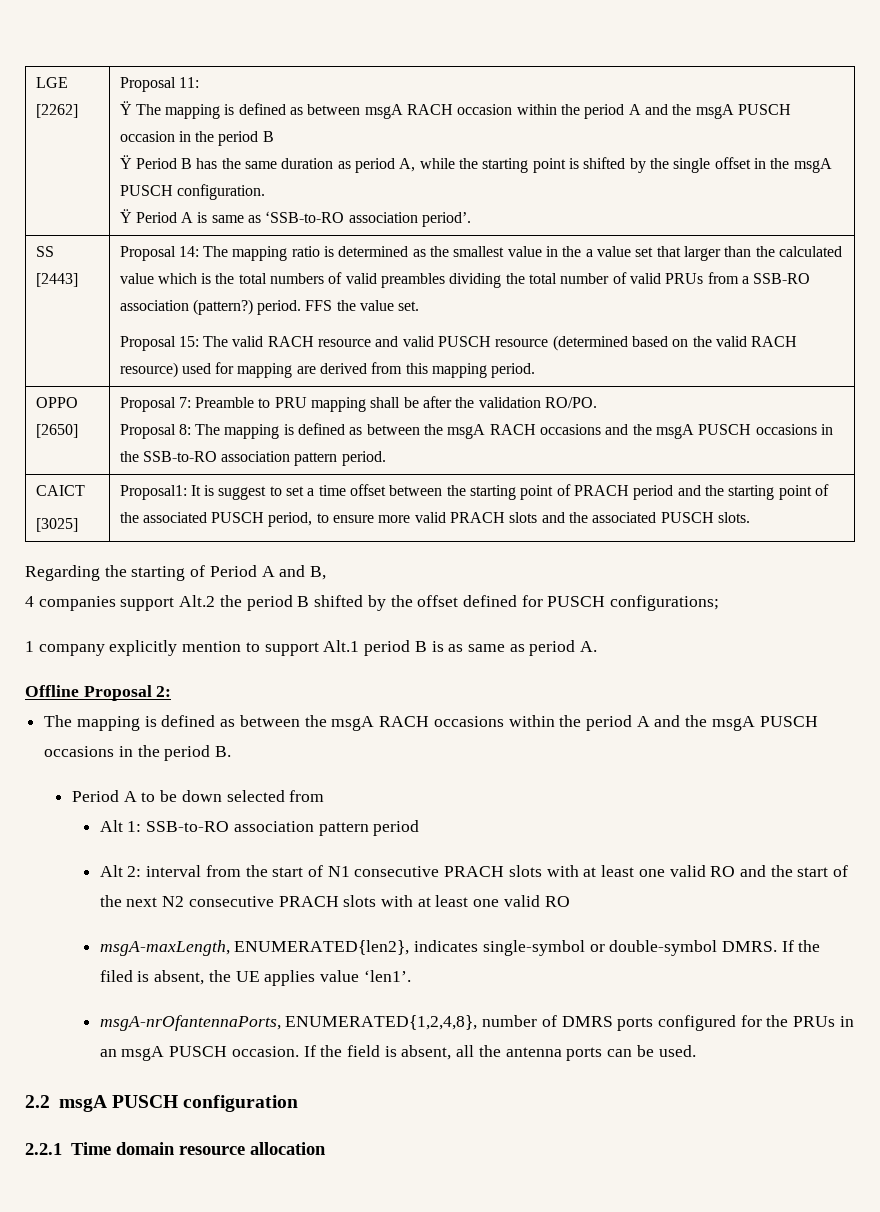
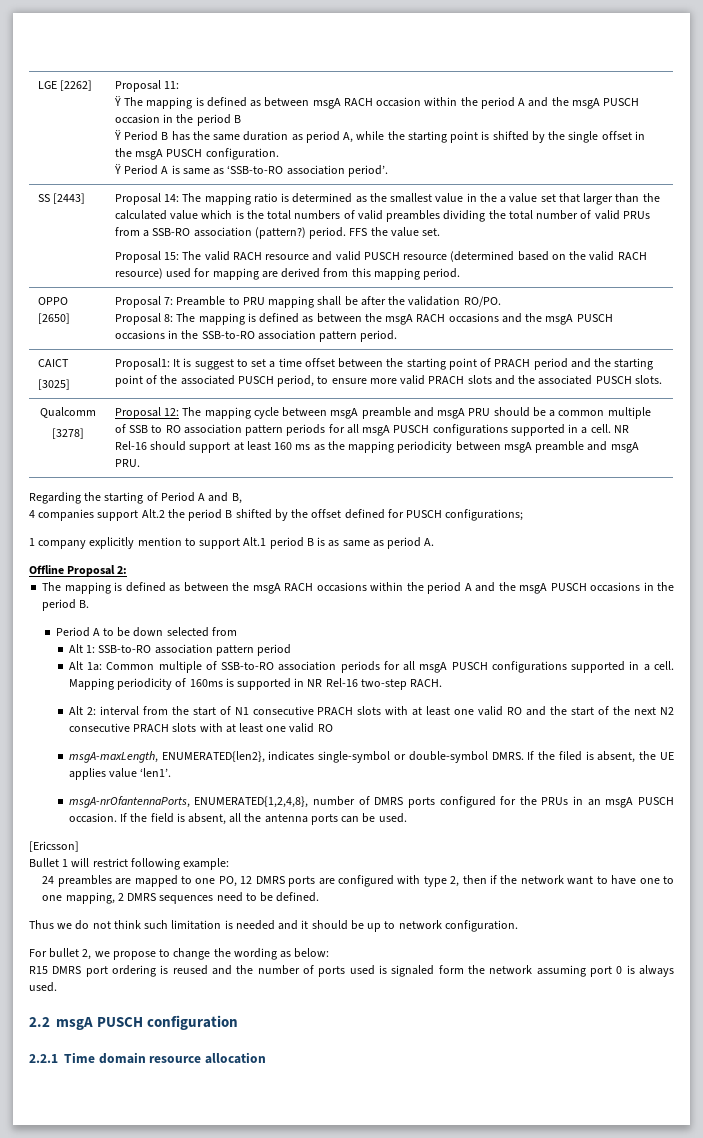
(751, 517) none -> [40,407,96,418] [52,428,84,439] [114,407,651,419] [114,424,629,436] [114,441,639,453] [114,459,140,467] // Qualcomm // [3278] | Proposal 12: The mapping cycle between msgA preamble and msgA PRU should be a common multiple of SSB to RO association pattern periods for all msgA PUSCH configurations supported in a cell. NR Rel-16 should support at least 160 ms as the mapping periodicity between msgA preamble and msgA PRU.
(420, 828) none -> [68,661,674,673] [68,678,443,690] // Alt 1a: Common multiple of SSB-to-RO association periods for all msgA PUSCH configurations supported in a cell. Mapping periodicity of 160ms is supported in NR Rel-16 two-step RACH.
(696, 1051) none -> [29,841,79,852] [29,858,230,870] [42,875,675,887] [42,892,320,904] [29,920,518,932] [29,948,330,960] [29,965,674,977] [29,982,57,992] // [Ericsson] // Bullet 1 will restrict following example: // 24 preambles are mapped to one PO, 12 DMRS ports are configured with type 2, then if the network want to have one to one mapping, 2 DMRS sequences need to be defined. // Thus we do not think such limitation is needed and it should be up to network configuration. // For bullet 2, we propose to change the wording as below: // R15 DMRS port ordering is reused and the number of ports used is signaled form the network assuming port 0 is always used.

